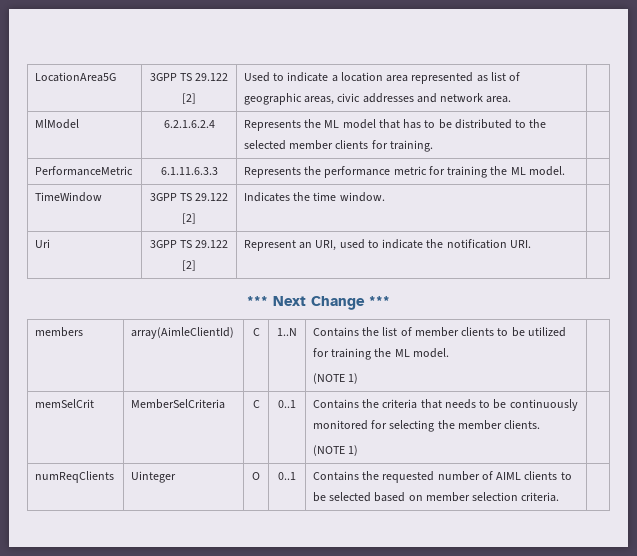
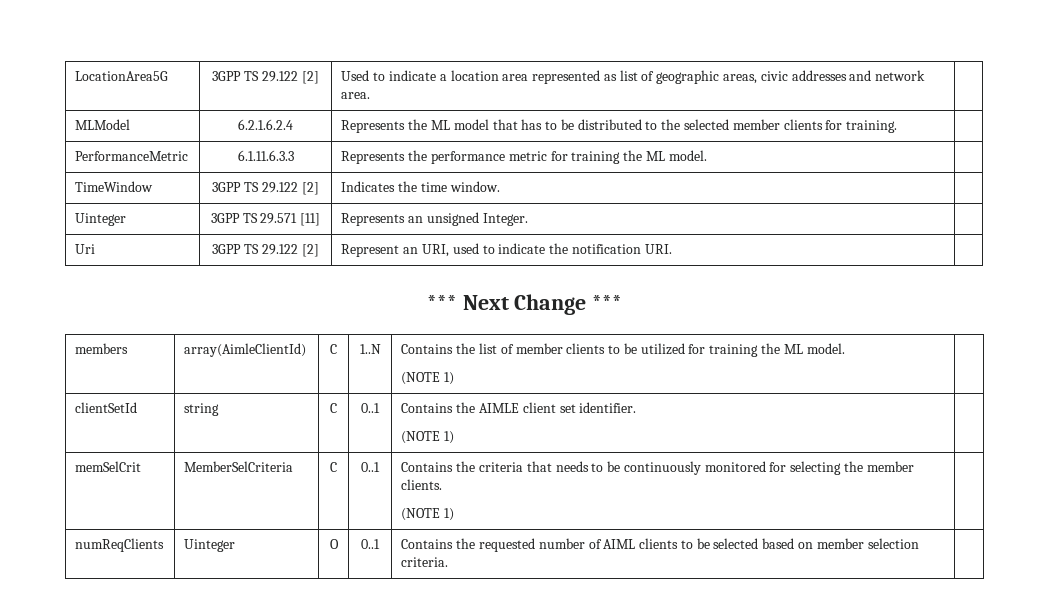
[35,119,80,129] MlModel -> [75,119,131,130] MLModel
(385, 197) none -> [75,213,127,226] [210,213,321,226] [341,212,528,226] // Uinteger | 3GPP TS 29.571 [11] | Represents an unsigned Integer. |
(359, 378) none -> [75,402,138,413] [184,403,220,416] [330,403,337,413] [361,403,380,413] [401,402,637,413] [401,431,455,444] // clientSetId | string | C | 0..1 | Contains the AIMLE client set identifier. // (NOTE 1) |

